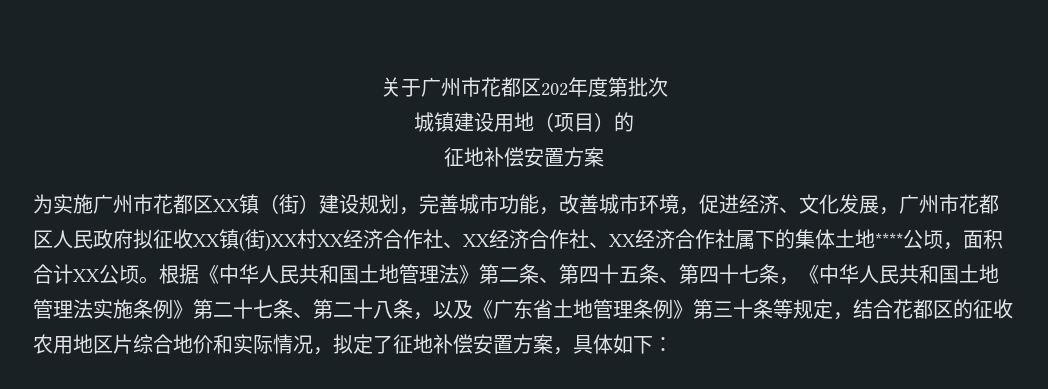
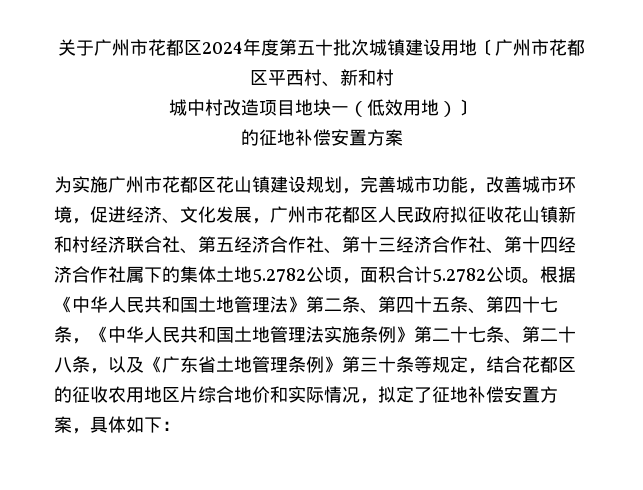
[540,77,628,97] 202年度第 -> [202,39,333,56] 2024年度第五十
(668, 87) // -> (369, 47) none
[534,112,634,132] （项目）的 // -> [477,39,585,56] [249,69,394,87] [168,99,475,117] [240,129,259,146] 〔广州市花都区平西村、新和村 // 城中村改造项目地块一（低效用地）〕 // 的
[213,194,319,214] XX镇（街） -> [216,176,270,193] 花山镇
[193,229,635,252] XX镇(街)XX村XX经济合作社、XX经济合作社、XX -> [504,206,576,223] [54,236,558,254] 花山镇新和村经济联合社、第五经济合作社、第十三经济合作社、第十四
[875,233,903,247] **** -> [252,268,306,282] 5.2782
[73,269,99,282] XX -> [432,268,486,282] 5.2782

